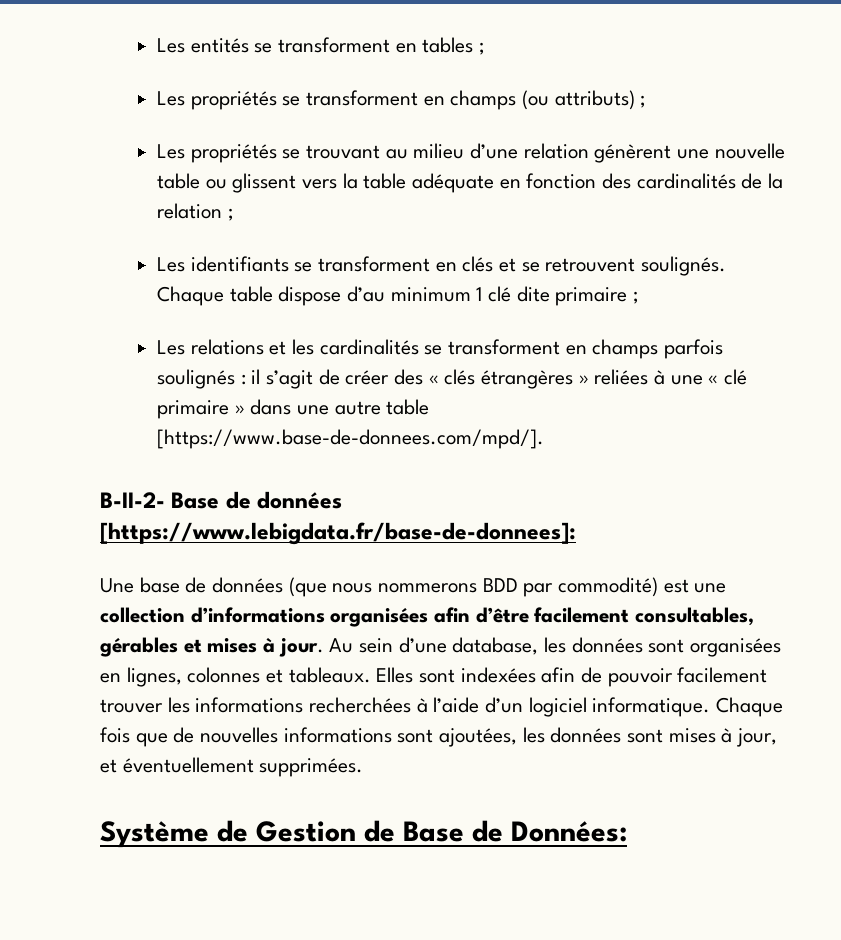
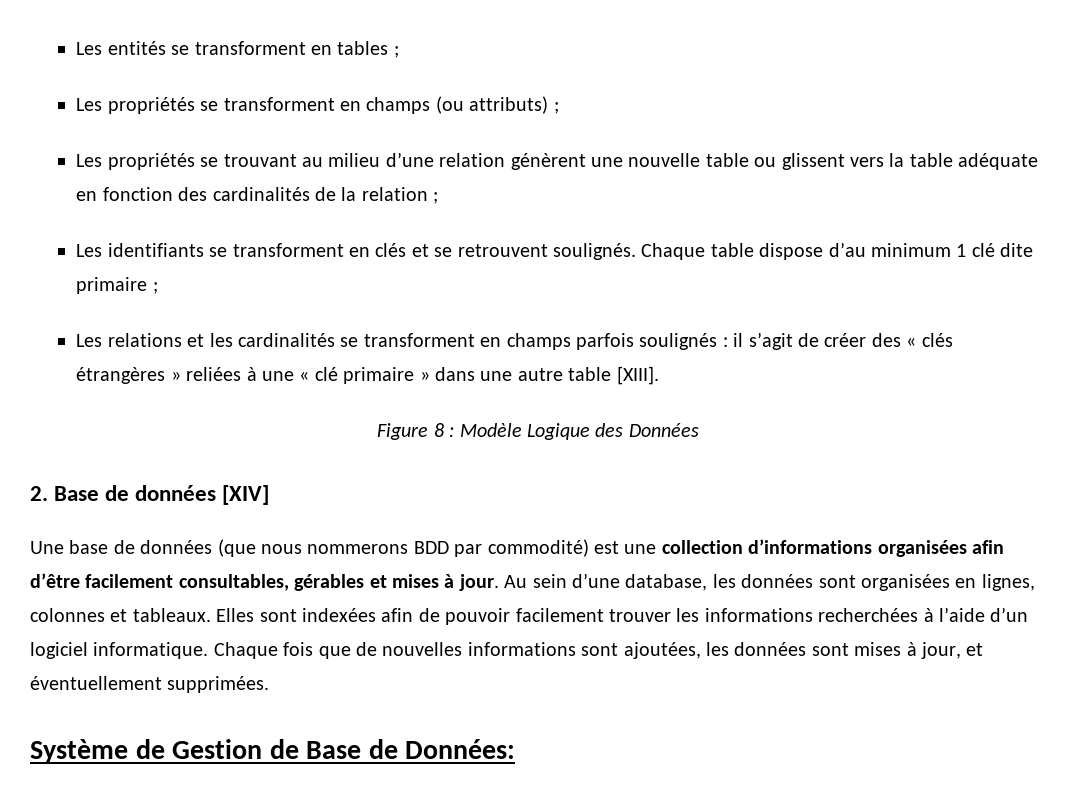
[157,429,545,449] [100,492,165,508] [https://www.base-de-donnees.com/mpd/]. // B-II-2- -> [616,366,659,385] [377,423,699,440] [30,486,48,501] [XIII]. // Figure 8 : Modèle Logique des Données // 2.
[100,522,576,545] [https://www.lebigdata.fr/base-de-donnees]: -> [222,485,270,505] [XIV]

